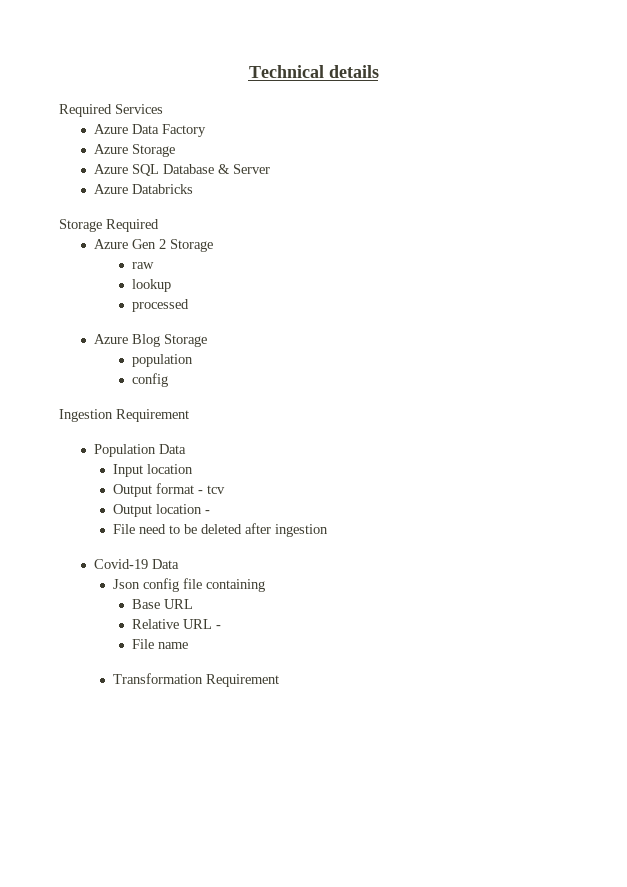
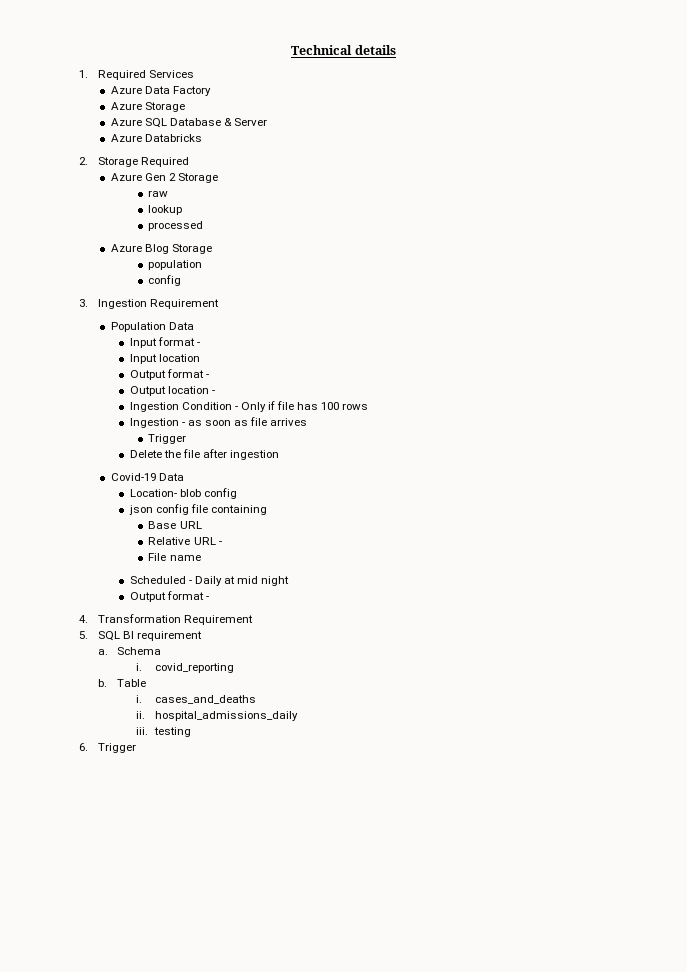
(379, 71) none -> [78,70,88,78] 1.
(193, 189) none -> [78,157,88,165] 2.
(168, 380) none -> [78,299,88,307] 3.
(186, 449) none -> [129,337,200,348] // Input format -
[206,485,225,494] tcv -> (209, 376) none
[112,524,242,534] File need to be deleted -> [129,401,369,412] [129,417,308,428] [148,434,187,444] [129,449,200,458] Ingestion Condition - Only if file has 100 rows // Ingestion - as soon as file arrives // Trigger // Delete the file
[112,579,140,589] Json -> [129,488,237,499] [128,505,153,515] Location- blob config // json
[112,673,279,687] Transformation Requirement -> [129,576,290,586] [129,591,209,602] [78,614,254,625] [78,631,203,641] [97,647,161,655] [135,663,234,673] [97,679,146,687] [135,695,256,704] [135,711,298,721] [135,727,191,737] [78,743,136,753] Scheduled - Daily at mid night // Output format - // 4. Transformation Requirement // 5. SQL BI requirement // a. Schema // i. covid_reporting // b. Table // i. cases_and_deaths // ii. hospital_admissions_daily // iii. testing // 6. Trigger

